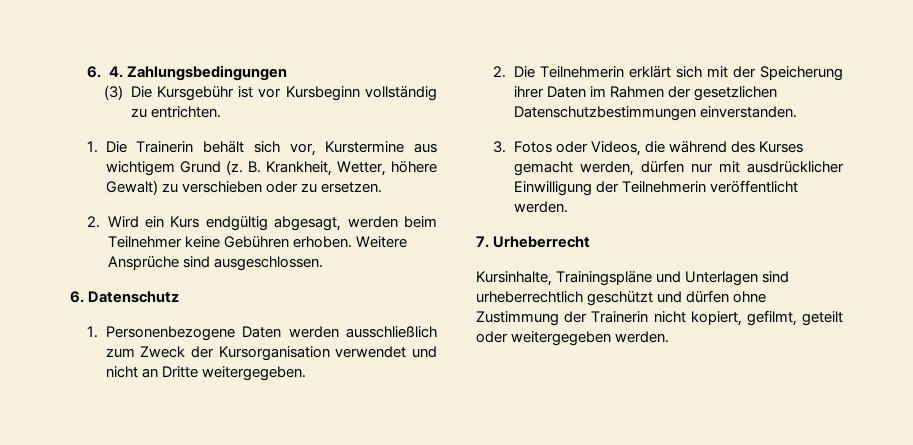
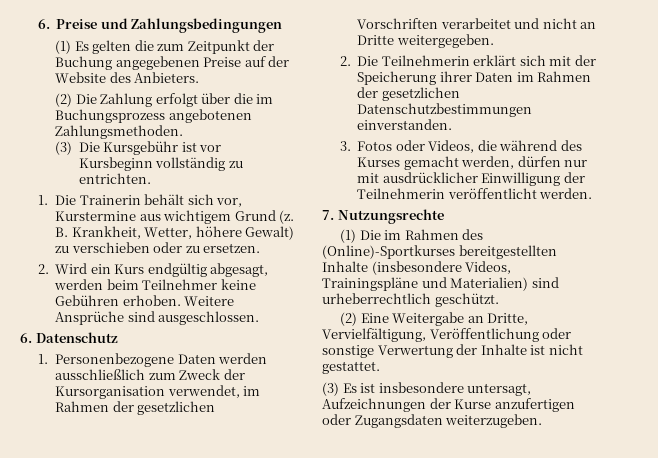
[87,66,123,78] 6. 4. -> [37,18,128,29] 6. Preise und
(287, 73) none -> [55,40,275,54] [55,56,290,70] [55,72,200,83] [55,93,274,107] [55,109,252,123] [55,125,184,139] // (1) Es gelten die zum Zeitpunkt der Buchung angegebenen Preise auf der Website des Anbieters. // (2) Die Zahlung erfolgt über die im Buchungsprozess angebotenen Zahlungsmethoden.
[335,346,407,358] verwendet -> [167,385,261,398] [55,401,216,415] [357,18,511,29] verwendet, im Rahmen der gesetzlichen Vorschriften verarbeitet
[493,236,591,248] [476,271,552,286] Urheberrecht // Kursinhalte, -> [337,209,444,224] [340,229,484,243] [322,245,557,259] [322,261,512,275] Nutzungsrechte // (1) Die im Rahmen des (Online)-Sportkurses bereitgestellten Inhalte (insbesondere Videos,
[685,271,759,286] Unterlagen -> [450,277,529,291] Materialien)
[587,290,767,306] [476,310,843,326] [476,331,670,346] geschützt und dürfen ohne Zustimmung der Trainerin nicht kopiert, gefilmt, geteilt oder weitergegeben werden. -> [434,293,499,307] [340,312,529,326] [322,328,572,342] [322,344,583,358] [322,361,380,374] [322,382,532,396] [322,398,575,412] [322,414,543,428] geschützt. // (2) Eine Weitergabe an Dritte, Vervielfältigung, Veröffentlichung oder sonstige Verwertung der Inhalte ist nicht gestattet. // (3) Es ist insbesondere untersagt, Aufzeichnungen der Kurse anzufertigen oder Zugangsdaten weiterzugeben.

